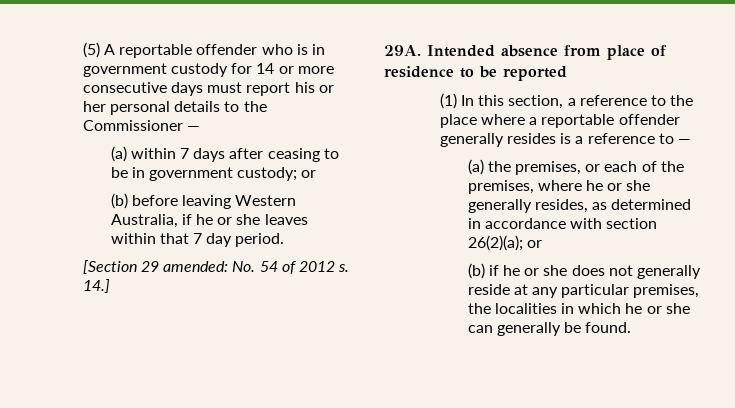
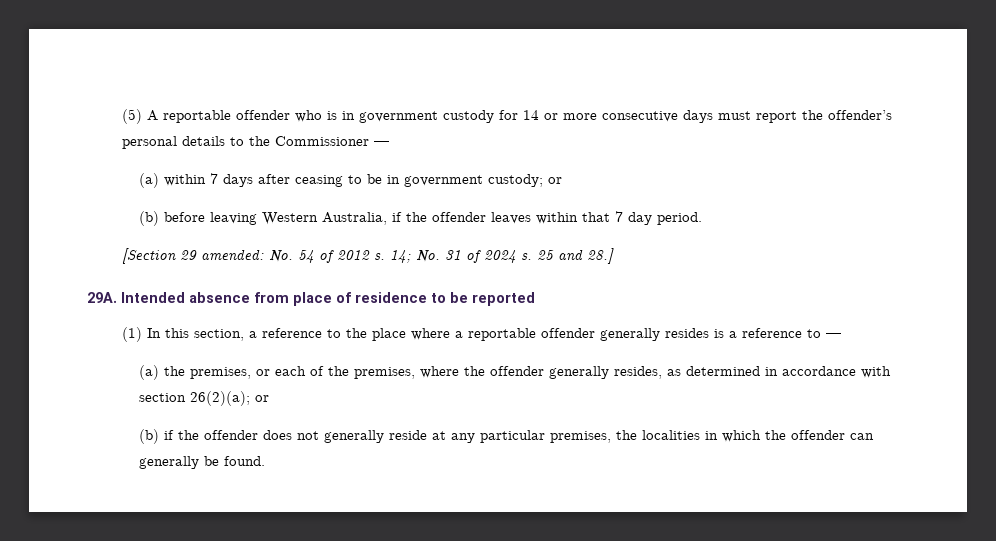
[294,82,334,93] [82,101,106,112] his or her -> [801,110,892,120] the offender’s
[196,214,261,225] he or she -> [405,212,486,222] the offender
[82,279,110,293] 14.] -> [389,248,614,264] 14; No. 31 of 2024 s. 25 and 28.]
[586,180,651,191] he or she -> [463,366,544,376] the offender
[503,265,568,276] he or she -> [177,430,258,440] the offender
[625,303,690,314] he or she -> [764,430,845,440] the offender

